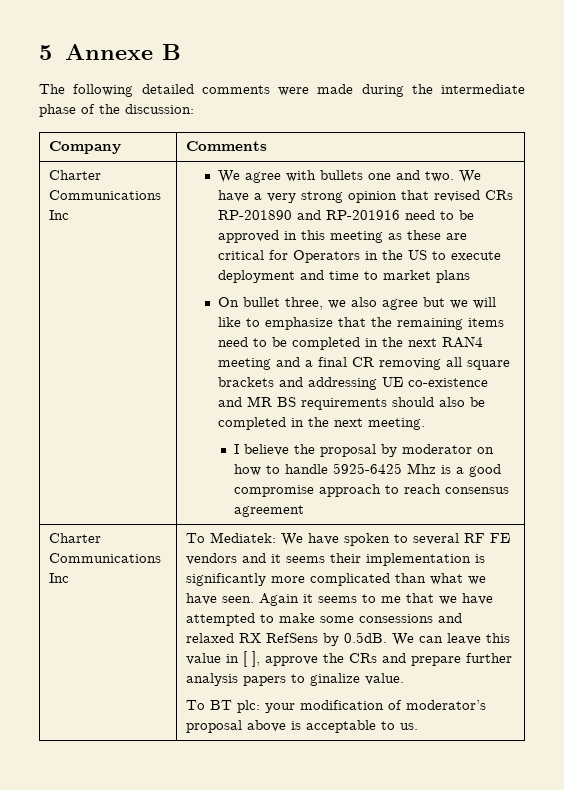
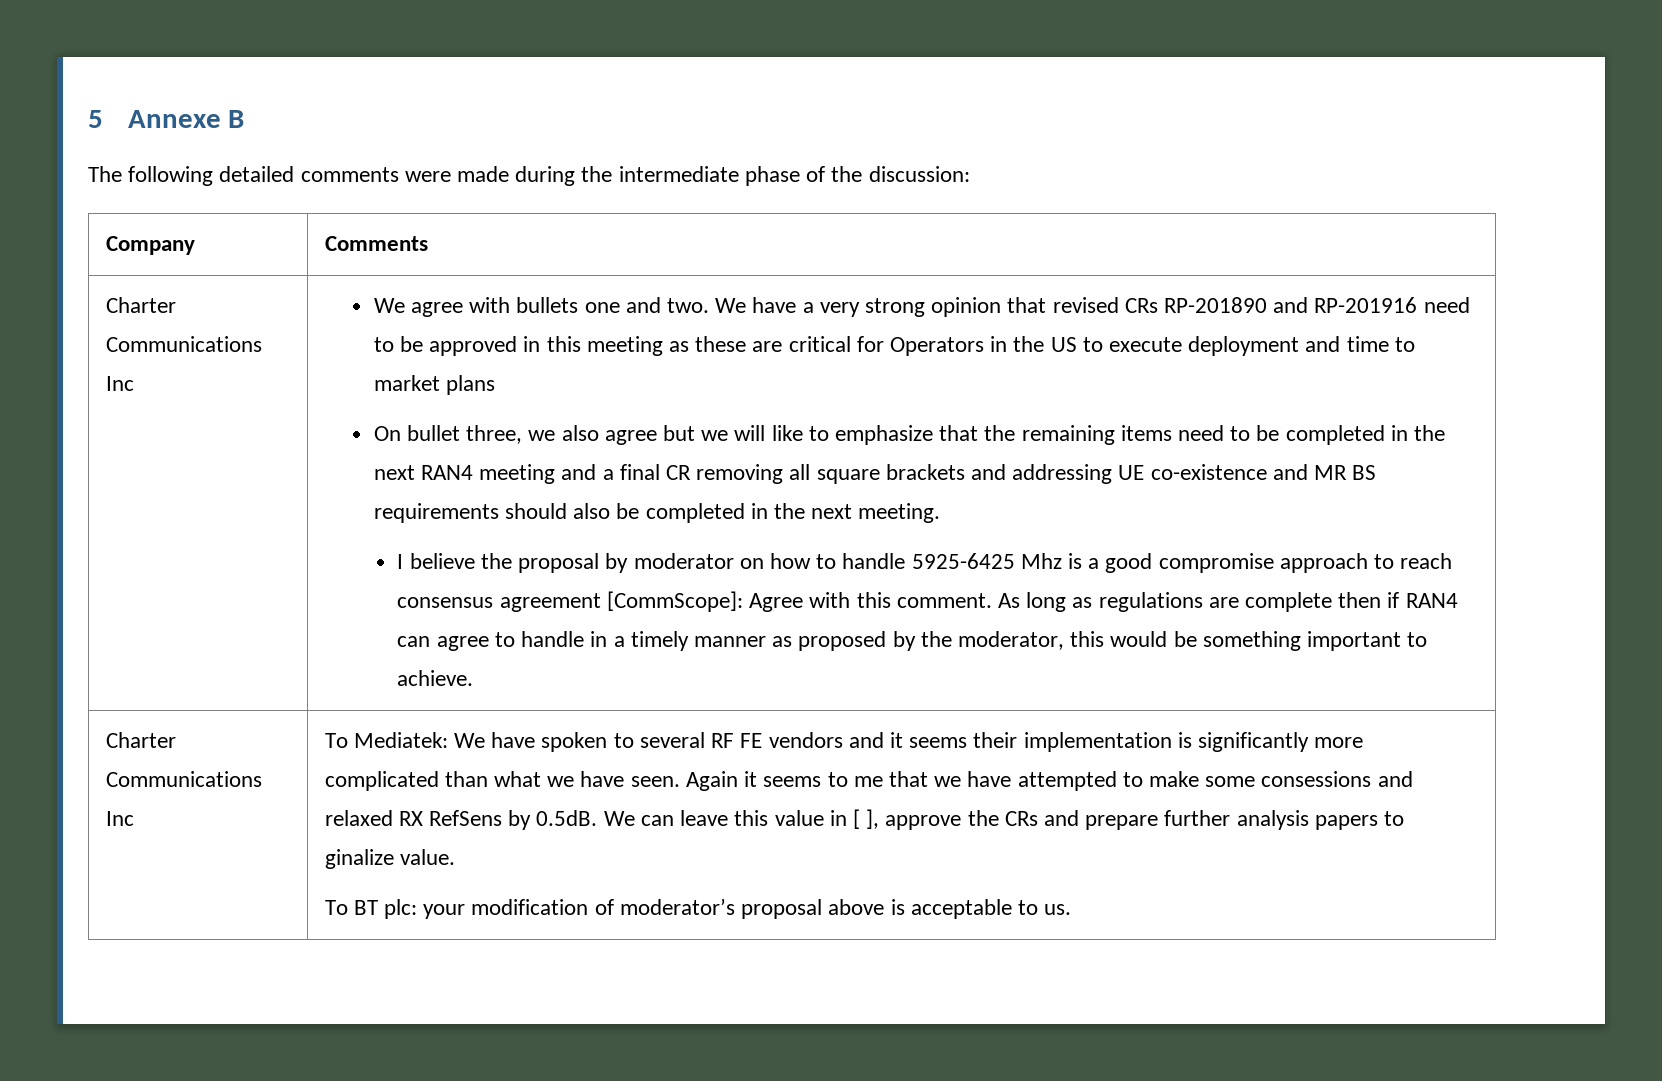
(304, 511) none -> [606,591,1458,612] [397,631,1428,651] [397,670,474,686] [CommScope]: Agree with this comment. As long as regulations are complete then if RAN4 can agree to handle in a timely manner as proposed by the moderator, this would be something important to achieve.

